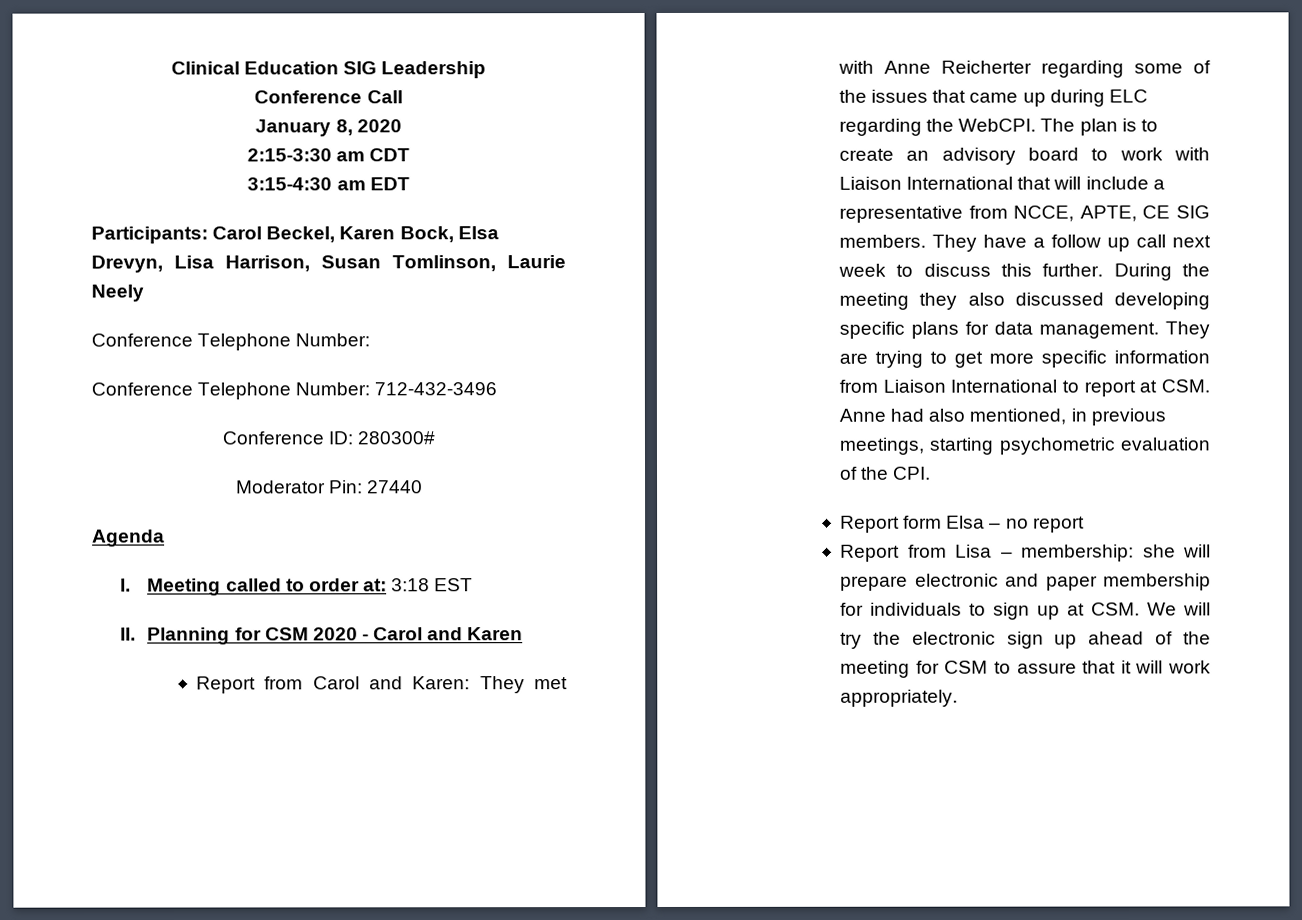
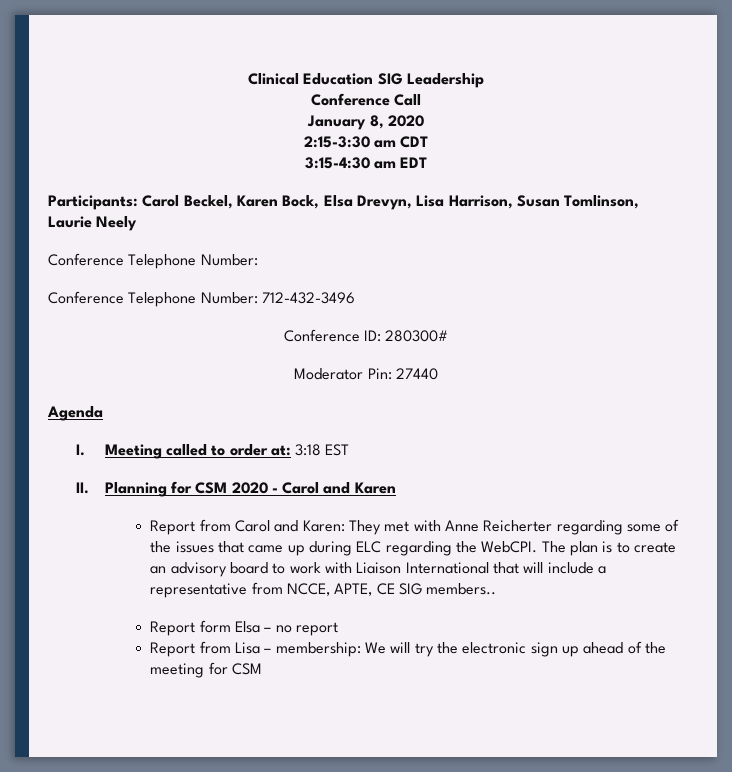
[839,234,1211,252] [838,263,1210,281] [839,292,1210,310] [839,321,1210,339] [839,350,1210,368] [839,379,1210,397] [839,408,1166,426] [839,437,1210,455] [840,466,932,480] members. They have a follow up call next week to discuss this further. During the meeting they also discussed developing specific plans for data management. They are trying to get more specific information from Liaison International to report at CSM. Anne had also mentioned, in previous meetings, starting psychometric evaluation of the CPI. -> [426,583,497,595] members..
[1142,544,1211,558] [840,573,1211,591] [840,602,1141,620] she will prepare electronic and paper membership for individuals to sign up at CSM. -> (361, 649) none
[993,660,1211,674] [840,689,959,707] to assure that it will work appropriately. -> (263, 669) none

